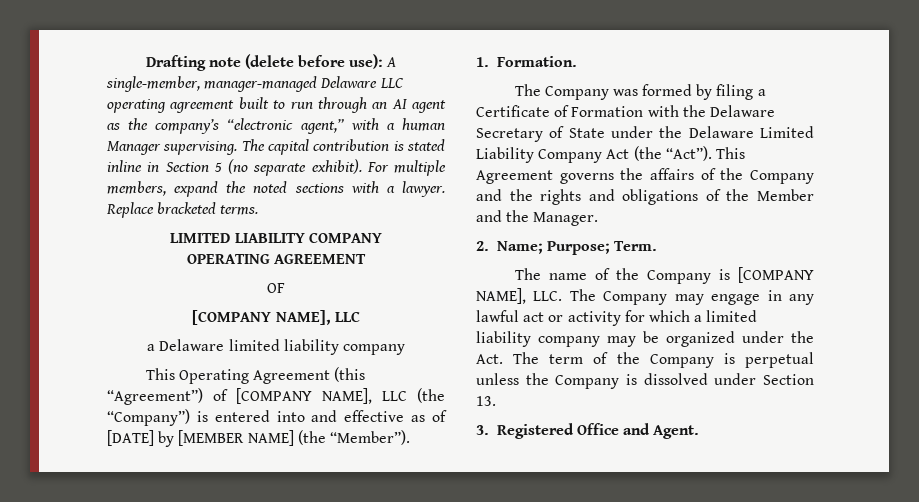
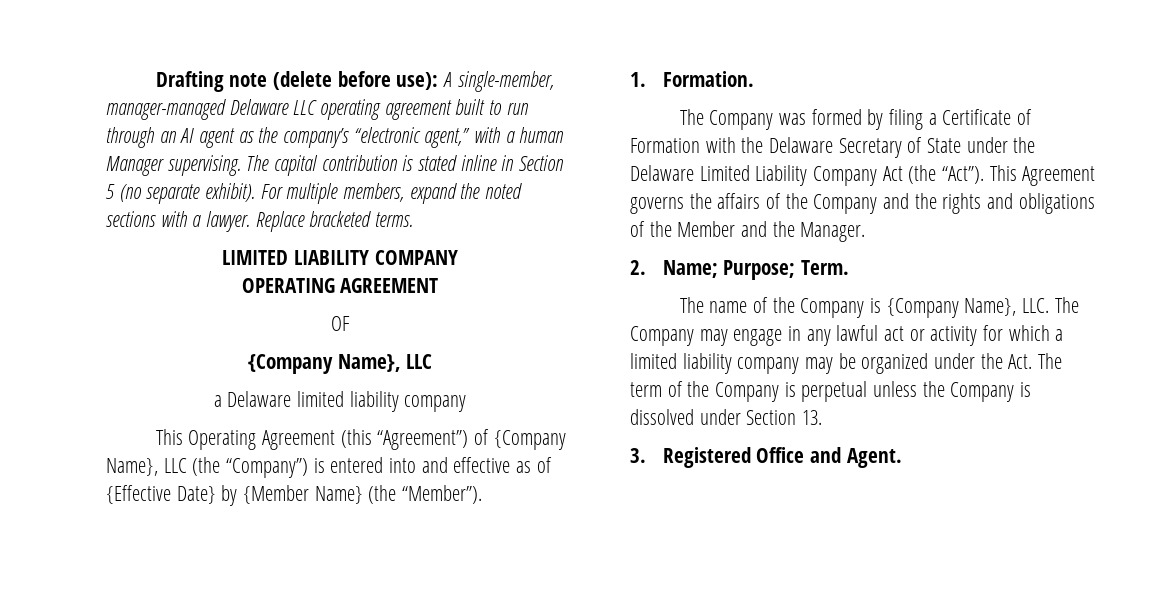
[192,310,331,325] [COMPANY NAME], -> [247,354,401,374] {Company Name},
[236,388,372,404] [COMPANY NAME], -> [493,430,566,450] [106,458,158,476] {Company Name},
[107,430,294,447] [DATE] by [MEMBER NAME] -> [106,485,363,506] {Effective Date} by {Member Name}
[738,267,814,283] [476,288,526,304] [COMPANY NAME], -> [886,298,1017,318] {Company Name},

